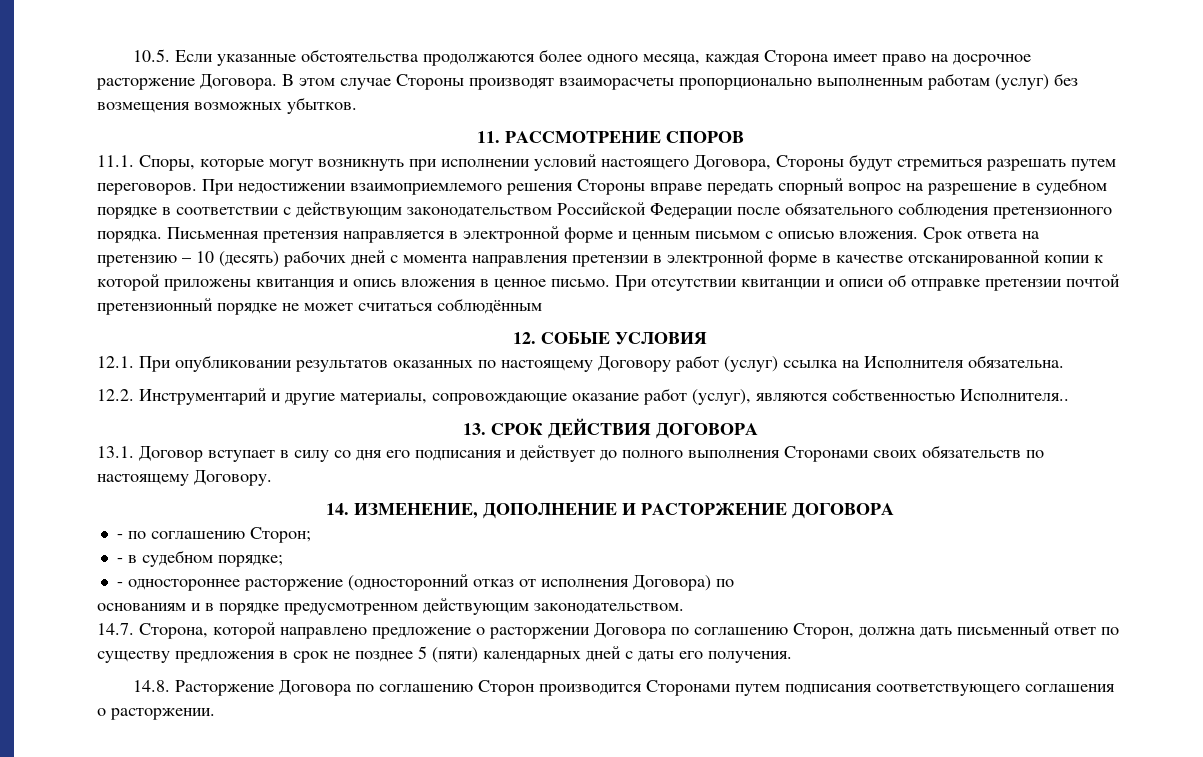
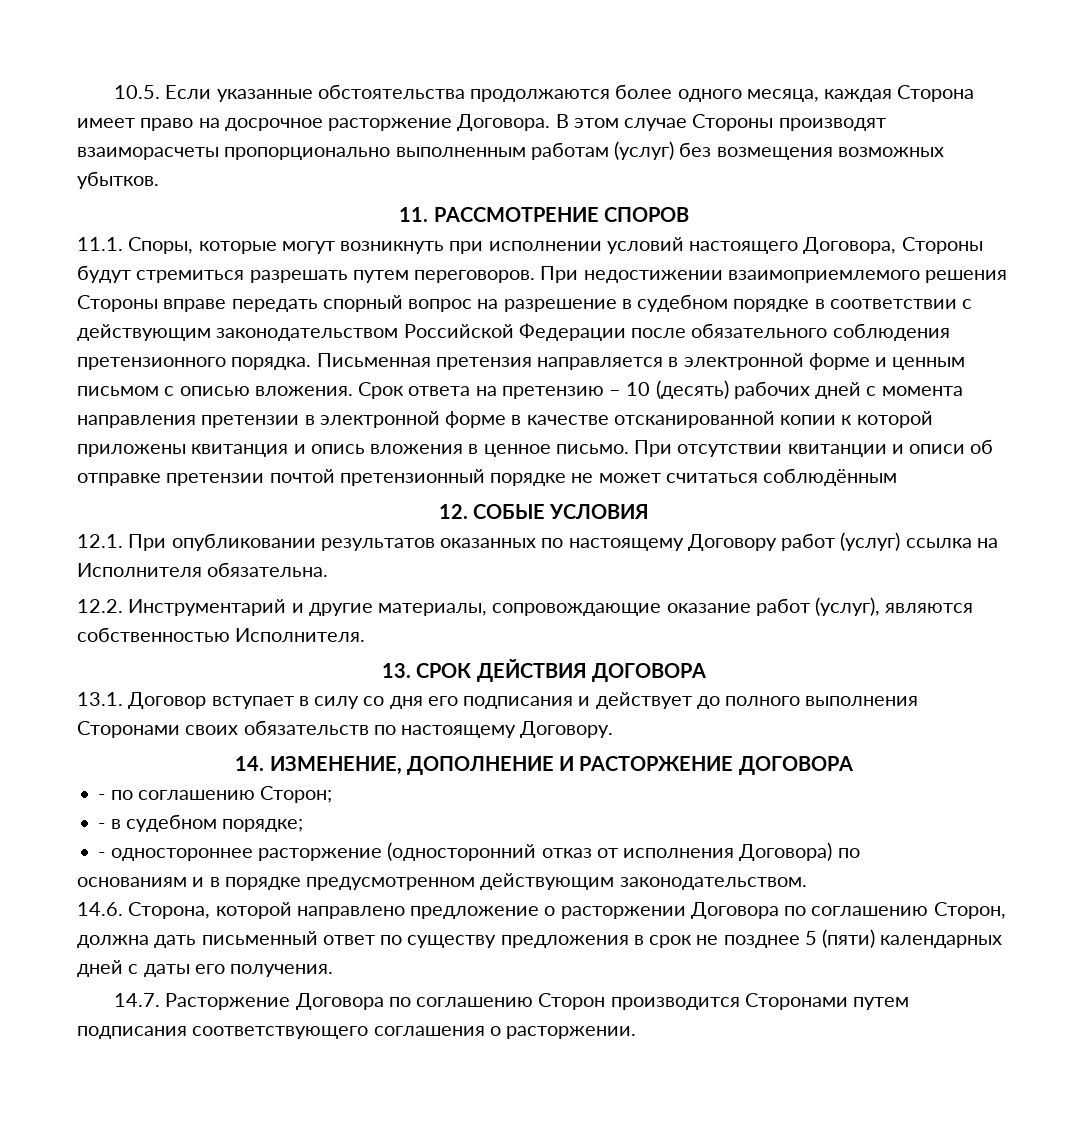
[960,389,1069,401] Исполнителя.. -> [235,628,366,642] Исполнителя.
[97,623,134,635] 14.7. -> [77,902,123,916] 14.6.
[132,680,170,692] 14.8. -> [114,993,161,1007] 14.7.

